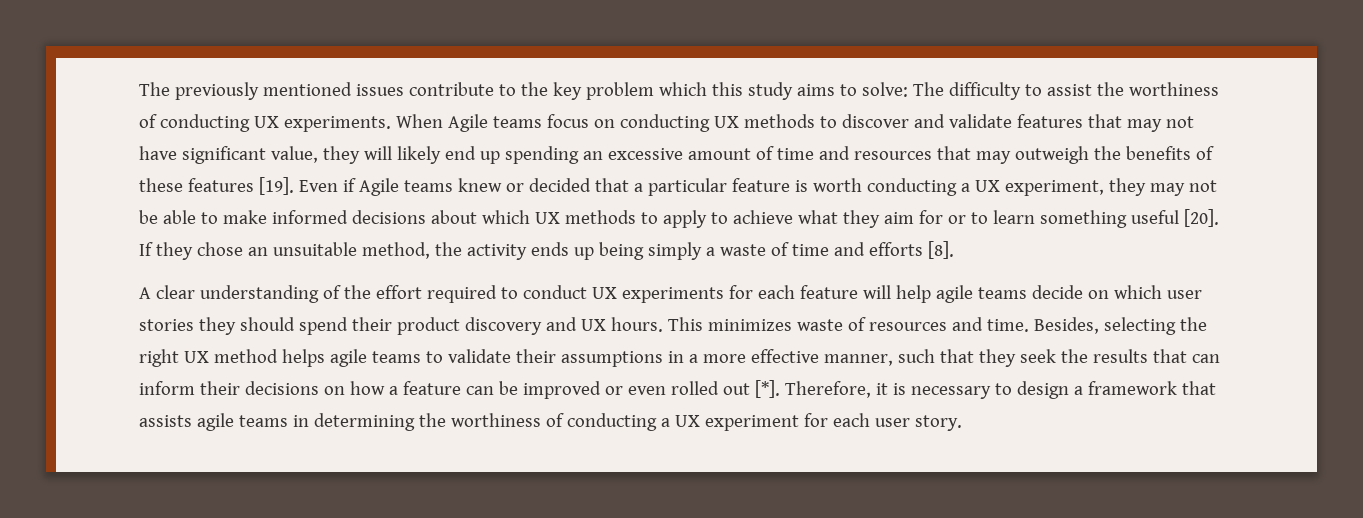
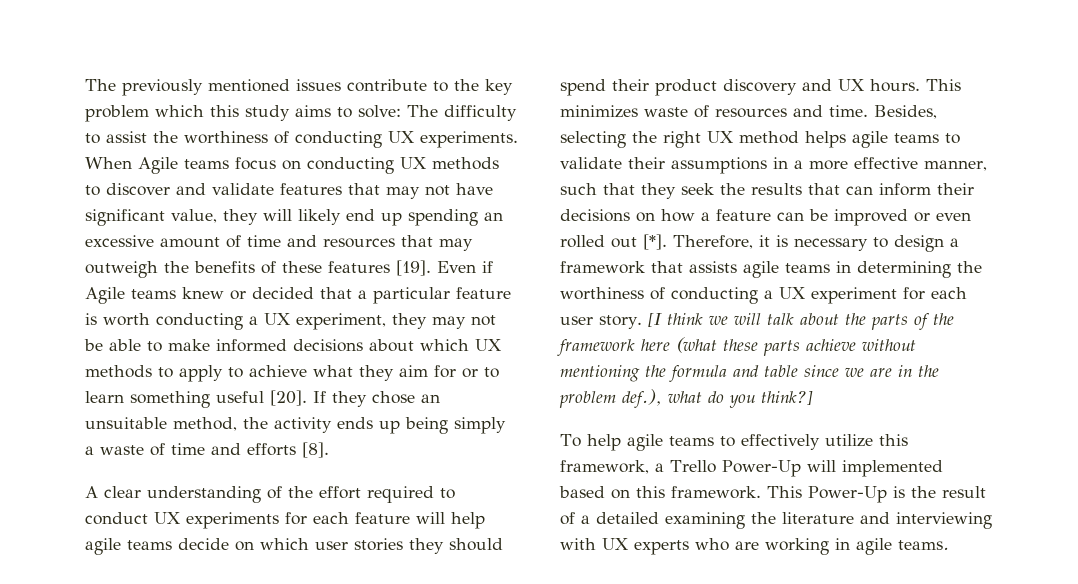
(962, 423) none -> [647,312,954,330] [557,337,916,356] [560,365,939,382] [559,389,813,408] [560,434,908,451] [560,460,943,477] [559,486,986,503] [560,512,992,529] [560,538,949,555] [I think we will talk about the parts of the framework here (what these parts achieve without mentioning the formula and table since we are in the problem def.), what do you think?] // To help agile teams to effectively utilize this framework, a Trello Power-Up will implemented based on this framework. This Power-Up is the result of a detailed examining the literature and interviewing with UX experts who are working in agile teams.

